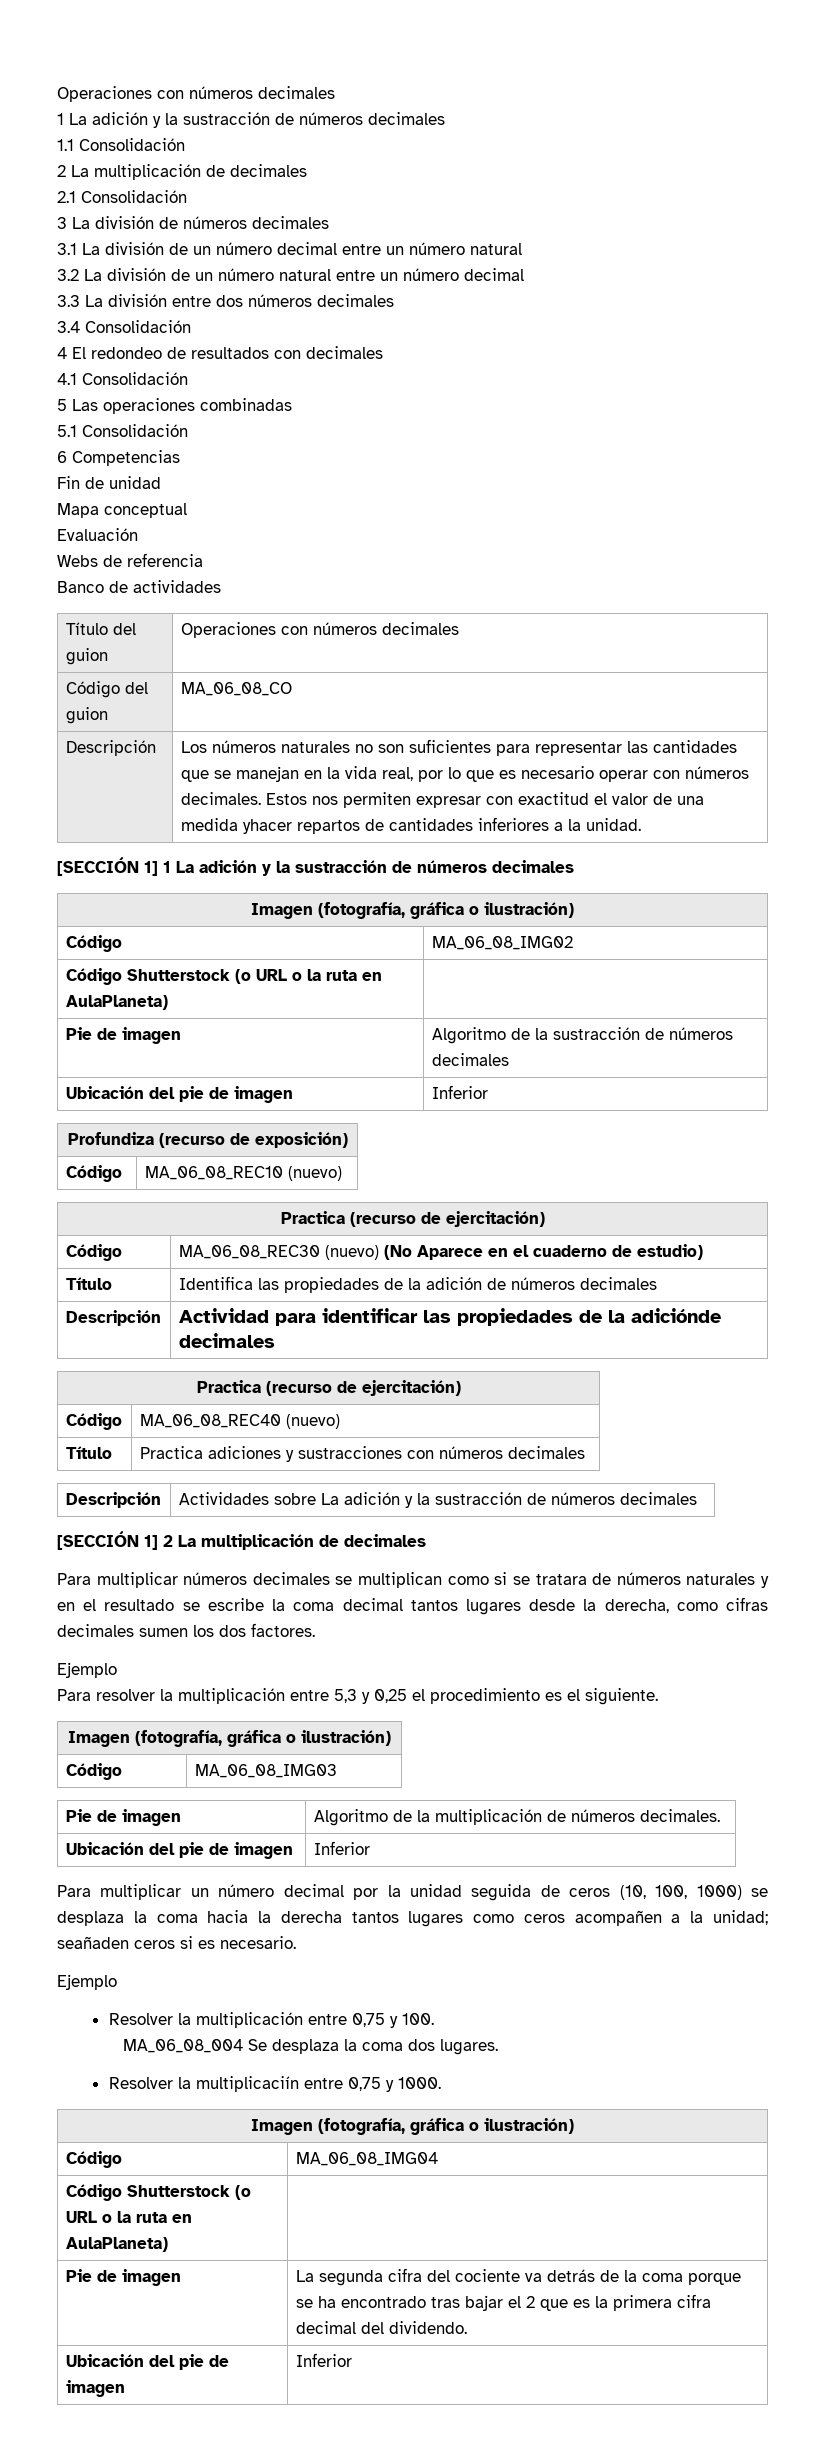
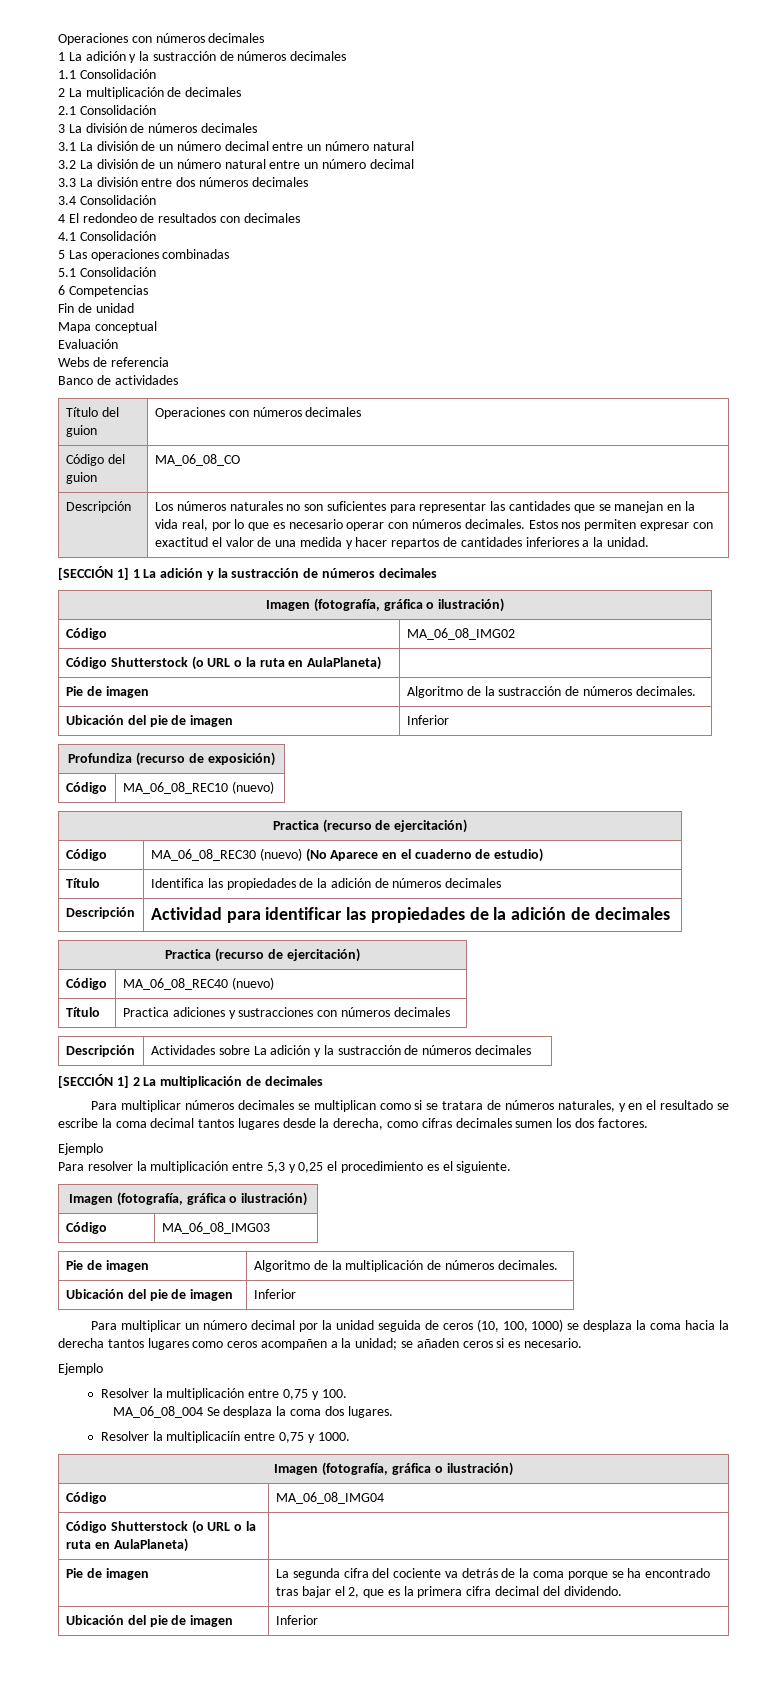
[242,819,292,834] yhacer -> [345,537,388,549] y hacer
[431,1053,509,1066] decimales -> [635,686,696,696] decimales.
[630,1308,721,1323] adiciónde -> [511,907,590,920] adición de
[686,1573,756,1585] naturales -> [557,1100,615,1112] naturales,
[57,1936,129,1949] seañaden -> [401,1338,459,1348] se añaden
[525,2296,535,2308] 2 -> [348,1587,360,1598] 2,

